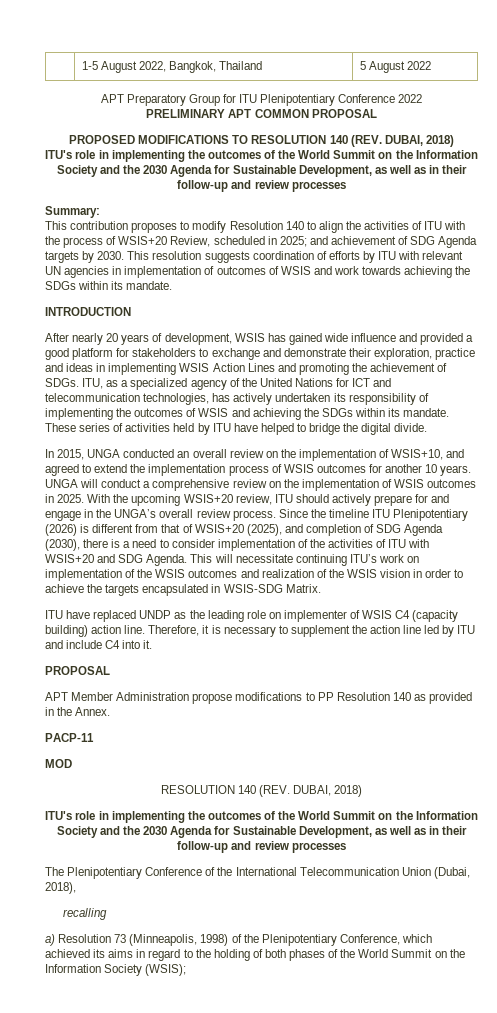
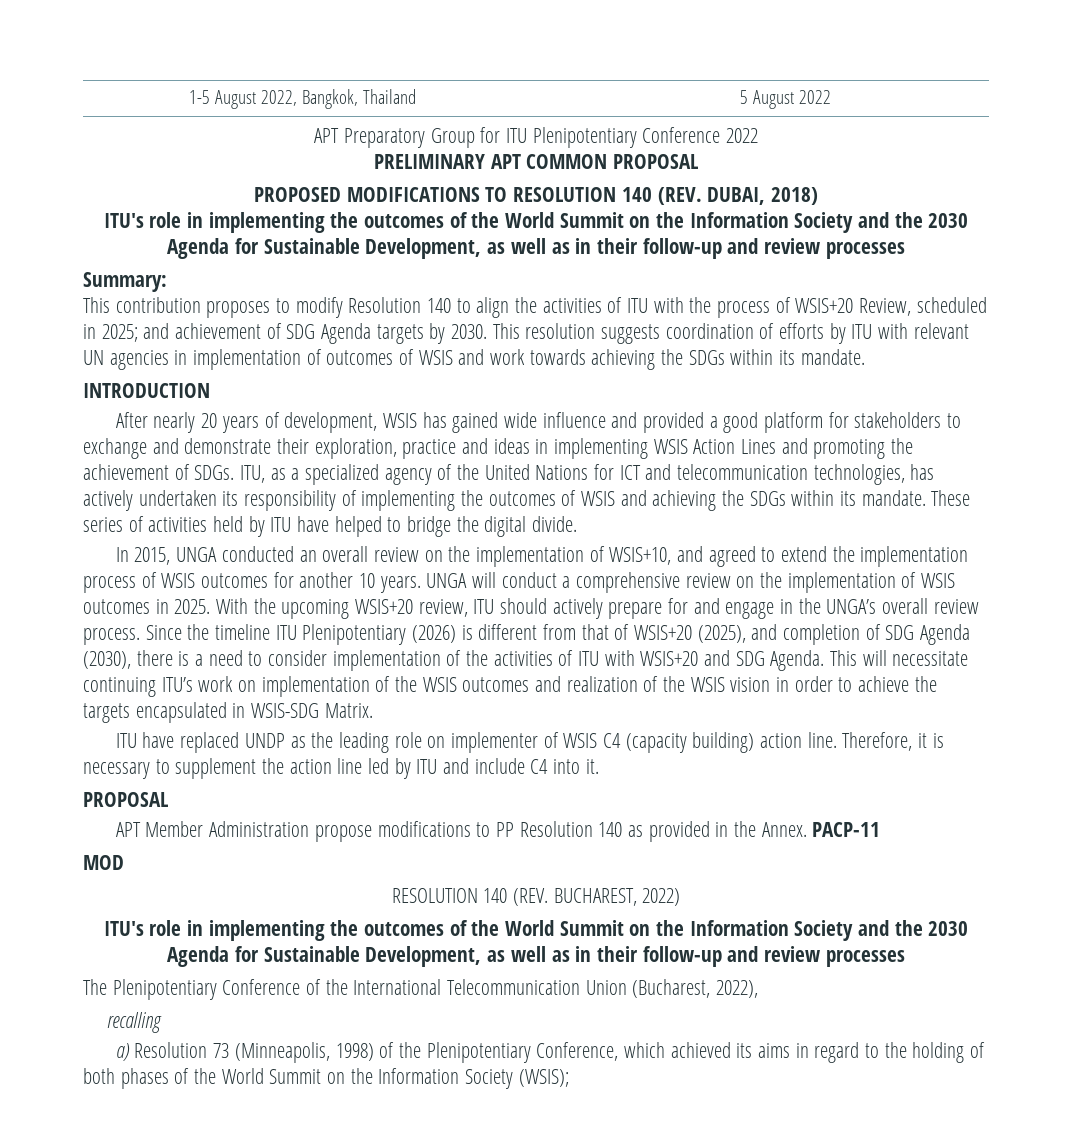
(111, 711) // -> (807, 829) none
[293,785,363,797] DUBAI, 2018) -> [553,888,681,906] BUCHAREST, 2022)
[433,867,470,879] [45,882,76,894] (Dubai, 2018), -> [632,979,759,998] (Bucharest, 2022),

